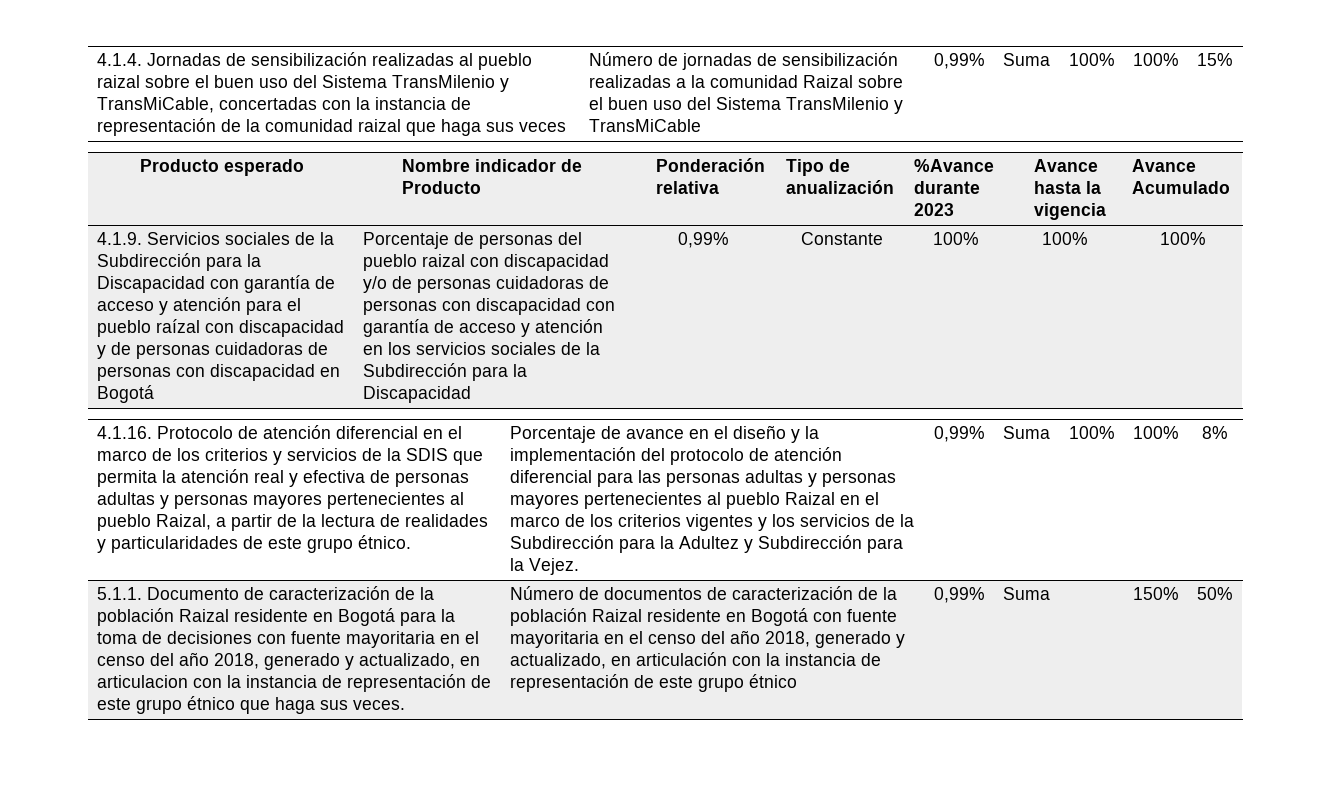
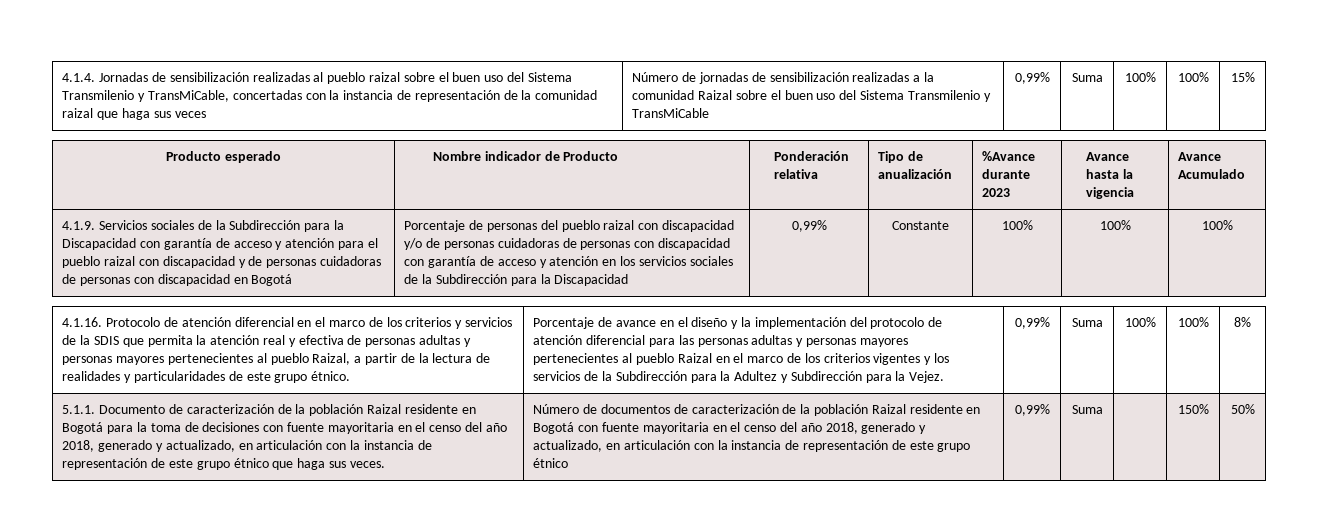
[391,75,495,88] TransMilenio -> [62,90,135,100] Transmilenio
[785,97,889,110] TransMilenio -> [907,90,980,100] Transmilenio
[155,319,200,333] raízal -> [104,256,136,266] raizal
[96,675,188,688] articulacion -> [256,440,323,450] articulación

